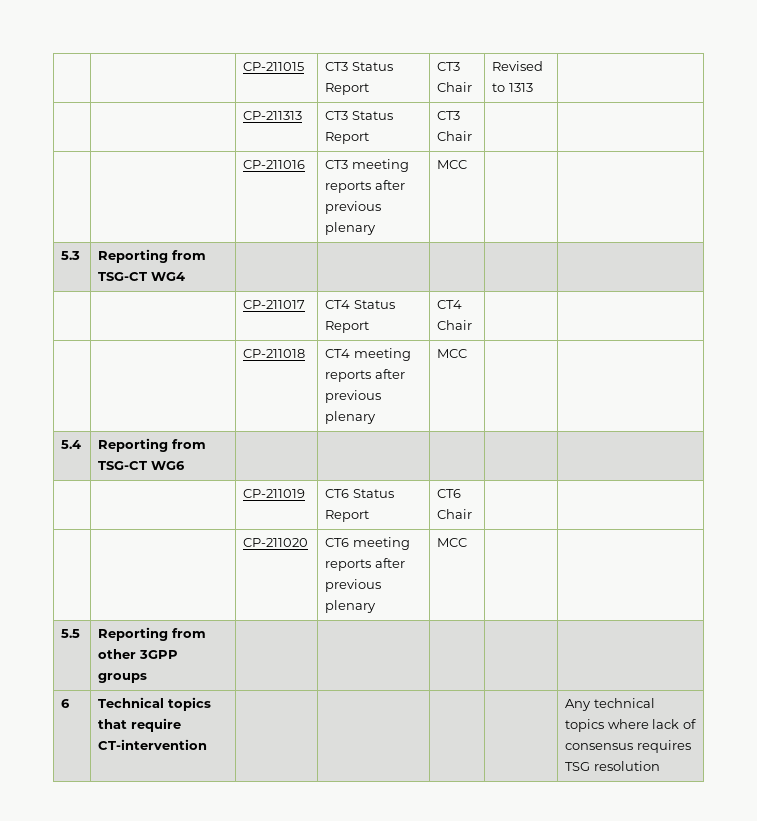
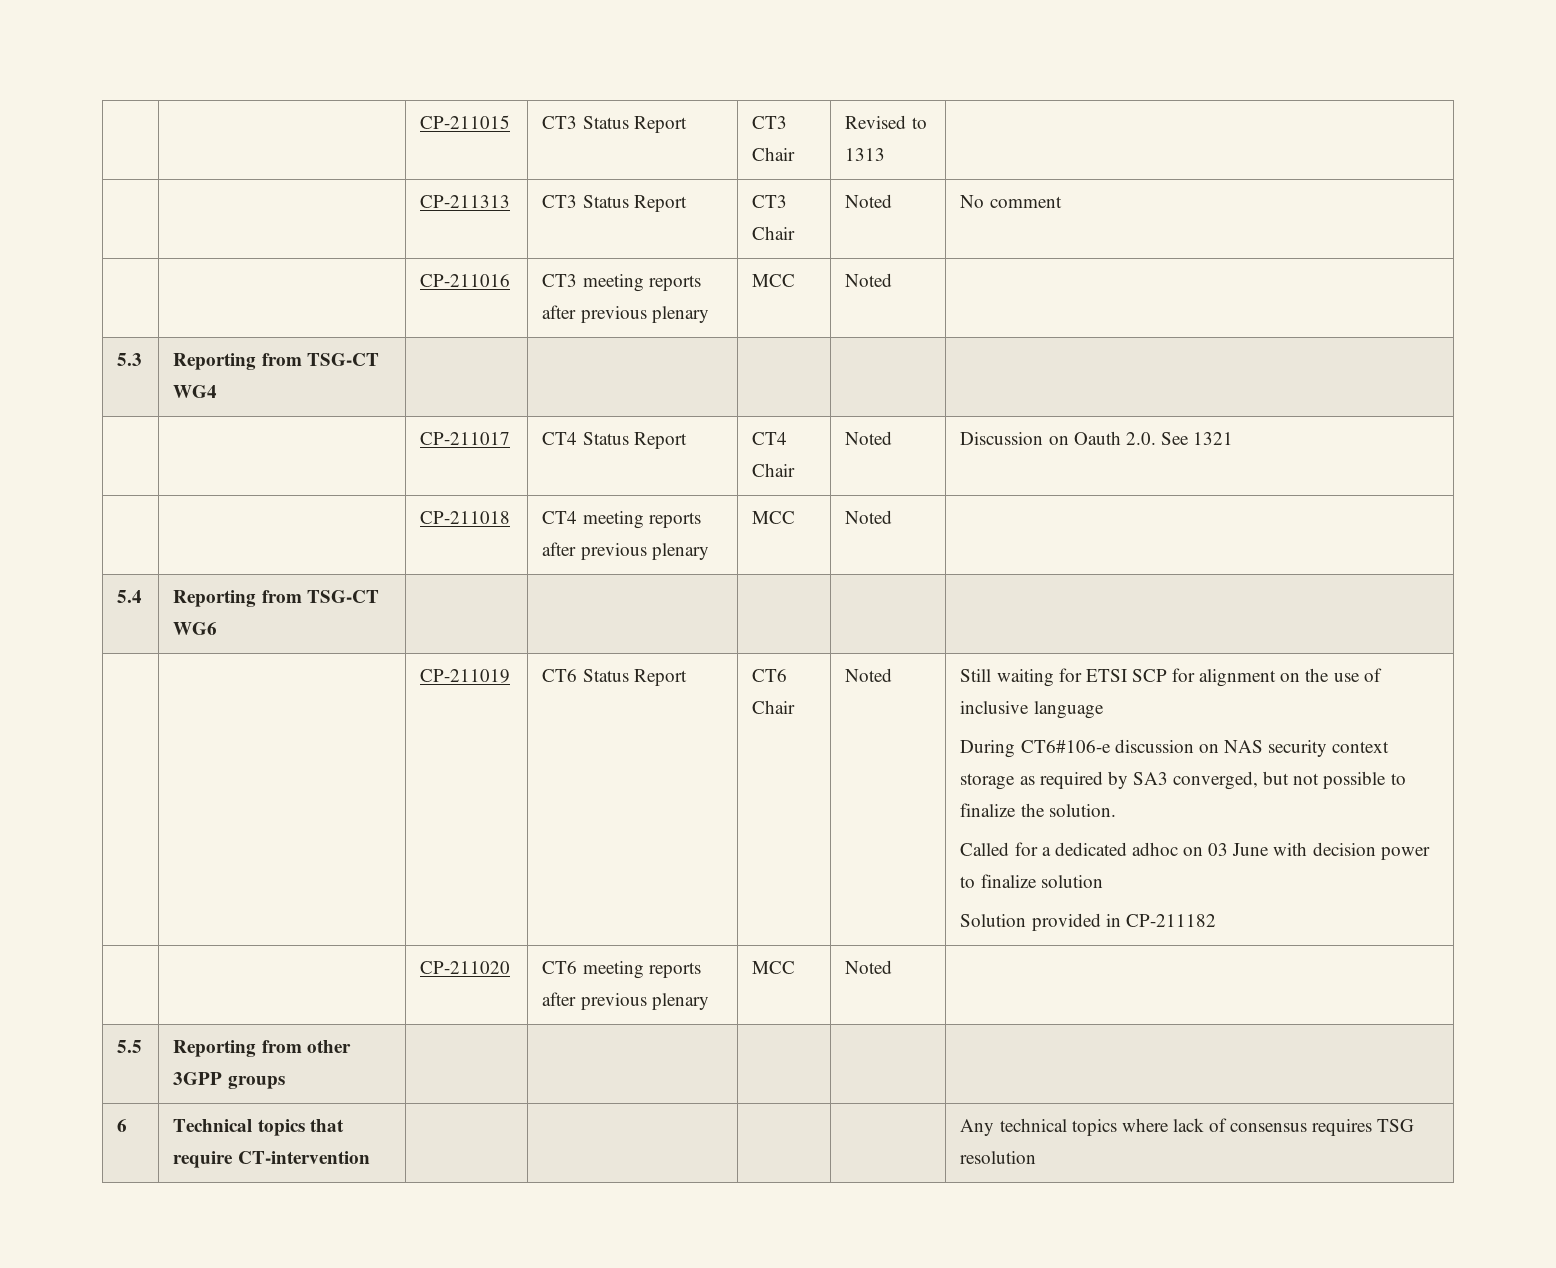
(473, 136) | -> [845,194,893,208] [960,195,1062,208] Noted | No comment
(468, 164) none -> [845,273,893,287] Noted
(473, 325) | -> [845,431,893,445] [960,431,1234,445] Noted | Discussion on Oauth 2.0. See 1321
(468, 353) none -> [845,510,893,524] Noted
(473, 514) | -> [845,668,893,682] [960,668,1382,687] [960,701,1104,719] [960,739,1390,758] [960,771,1406,790] [960,803,1116,817] [960,842,1430,860] [960,874,1103,888] [960,913,1216,931] Noted | Still waiting for ETSI SCP for alignment on the use of inclusive language // During CT6#106-e discussion on NAS security context storage as required by SA3 converged, but not possible to finalize the solution. // Called for a dedicated adhoc on 03 June with decision power to finalize solution // Solution provided in CP-211182
(468, 542) none -> [845,960,893,974] Noted

